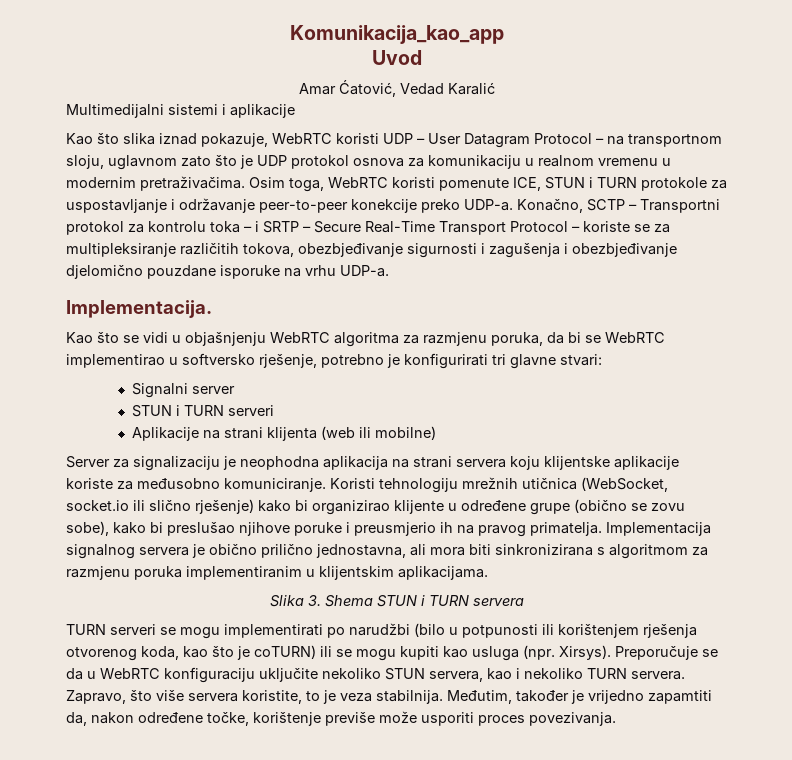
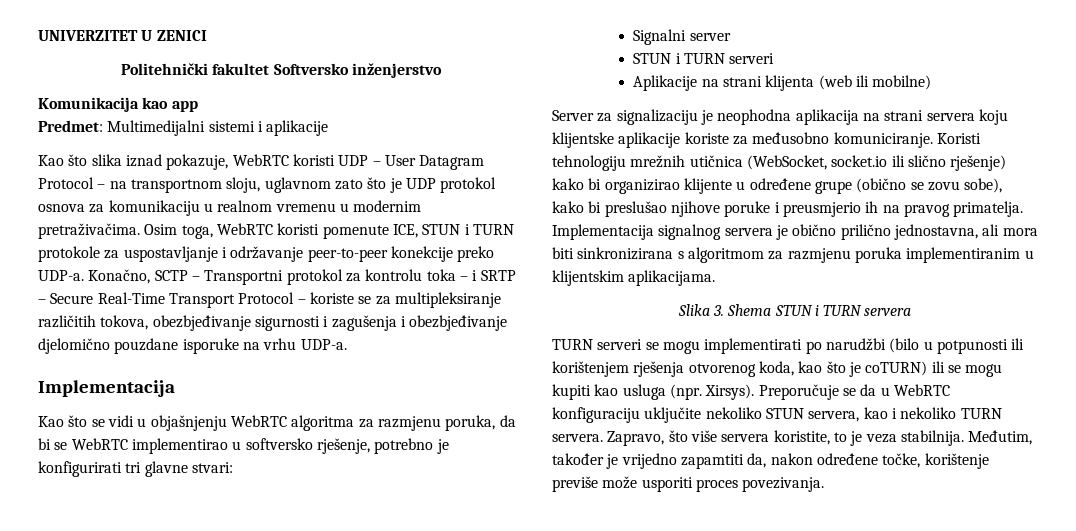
[289,25,504,44] [371,50,422,65] [298,80,495,97] Komunikacija_kao_app // Uvod // Amar Ćatović, Vedad Karalić // -> [38,30,207,41] [121,63,442,78] [38,97,198,112] [38,120,103,132] UNIVERZITET U ZENICI // Politehnički fakultet Softversko inženjerstvo // Komunikacija kao app // Predmet:
[66,300,212,318] Implementacija. -> [38,380,175,397] Implementacija

